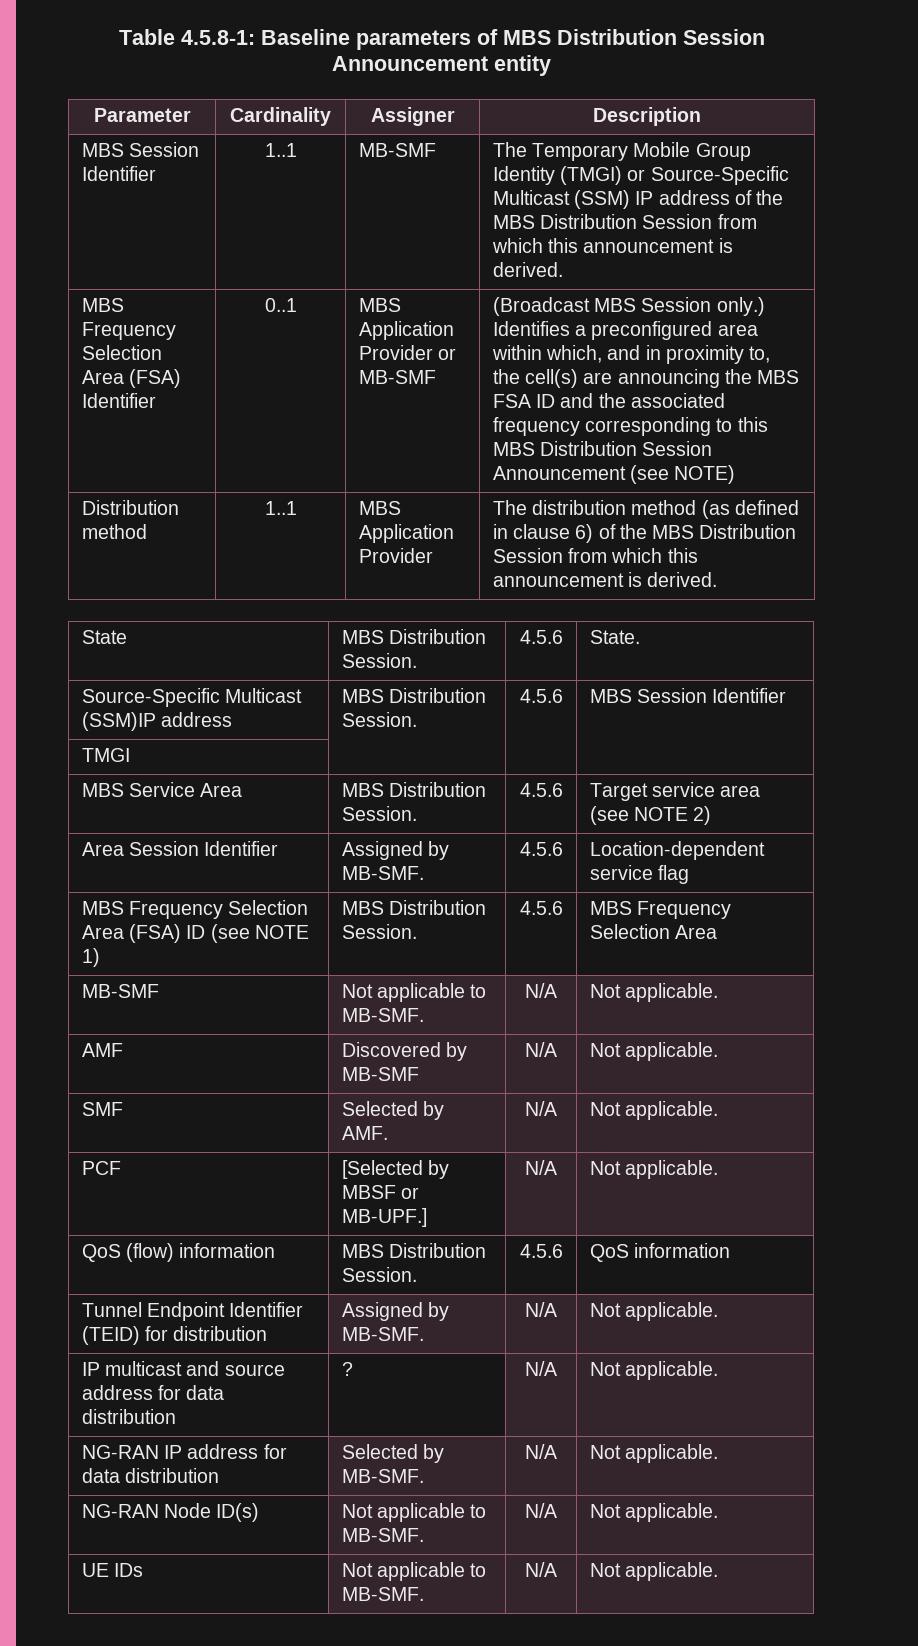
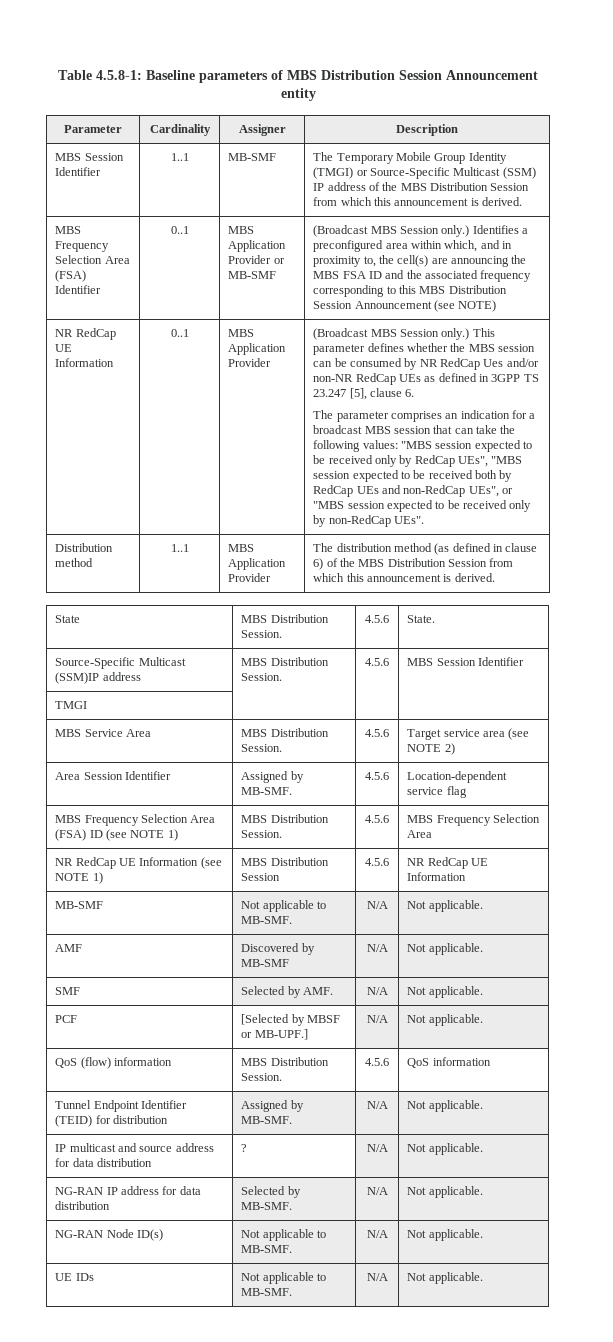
(736, 474) none -> [55,328,116,340] [55,344,73,352] [55,358,115,367] [170,329,189,337] [228,329,255,337] [228,343,287,355] [228,358,272,367] [313,328,495,340] [313,343,536,355] [313,358,539,370] [313,373,539,385] [313,388,415,400] [313,410,536,422] [313,425,516,434] [313,440,533,452] [313,455,523,467] [313,470,513,482] [313,485,514,497] [313,500,532,512] [313,515,424,527] // NR RedCap UE Information | 0..1 | MBS Application Provider | (Broadcast MBS Session only.) This parameter defines whether the MBS session can be consumed by NR RedCap Ues and/or non-NR RedCap UEs as defined in 3GPP TS 23.247 [5], clause 6. // The parameter comprises an indication for a broadcast MBS session that can take the following values: "MBS session expected to be received only by RedCap UEs", "MBS session expected to be received both by RedCap UEs and non-RedCap UEs", or "MBS session expected to be received only by non-RedCap UEs".
(718, 932) none -> [55,857,222,869] [55,872,103,884] [241,857,329,866] [241,873,281,881] [365,858,389,866] [407,857,488,869] [407,872,467,881] // NR RedCap UE Information (see NOTE 1) | MBS Distribution Session | 4.5.6 | NR RedCap UE Information

